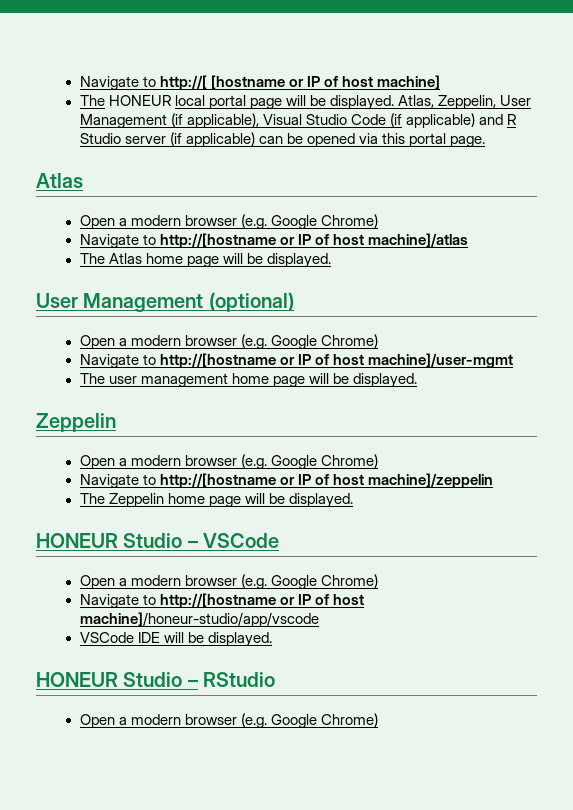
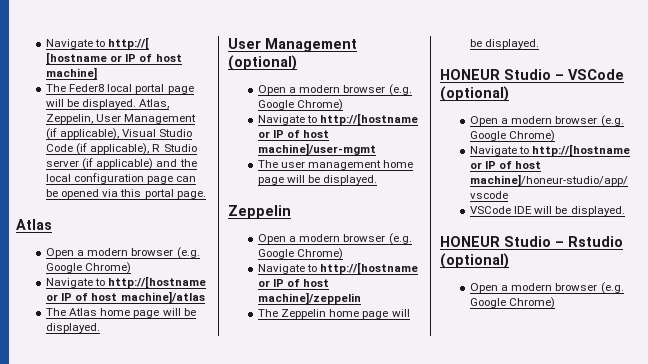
[109,95,172,106] HONEUR -> [69,84,105,92] Feder8
[406,113,504,128] applicable) and -> [90,143,150,155] applicable),
(256, 139) none -> [156,159,197,167] [46,173,174,184] and the local configuration page
(280, 540) none -> [440,86,509,102] (optional)
[203,672,276,687] RStudio -> [568,236,623,247] [440,253,509,269] Rstudio (optional)

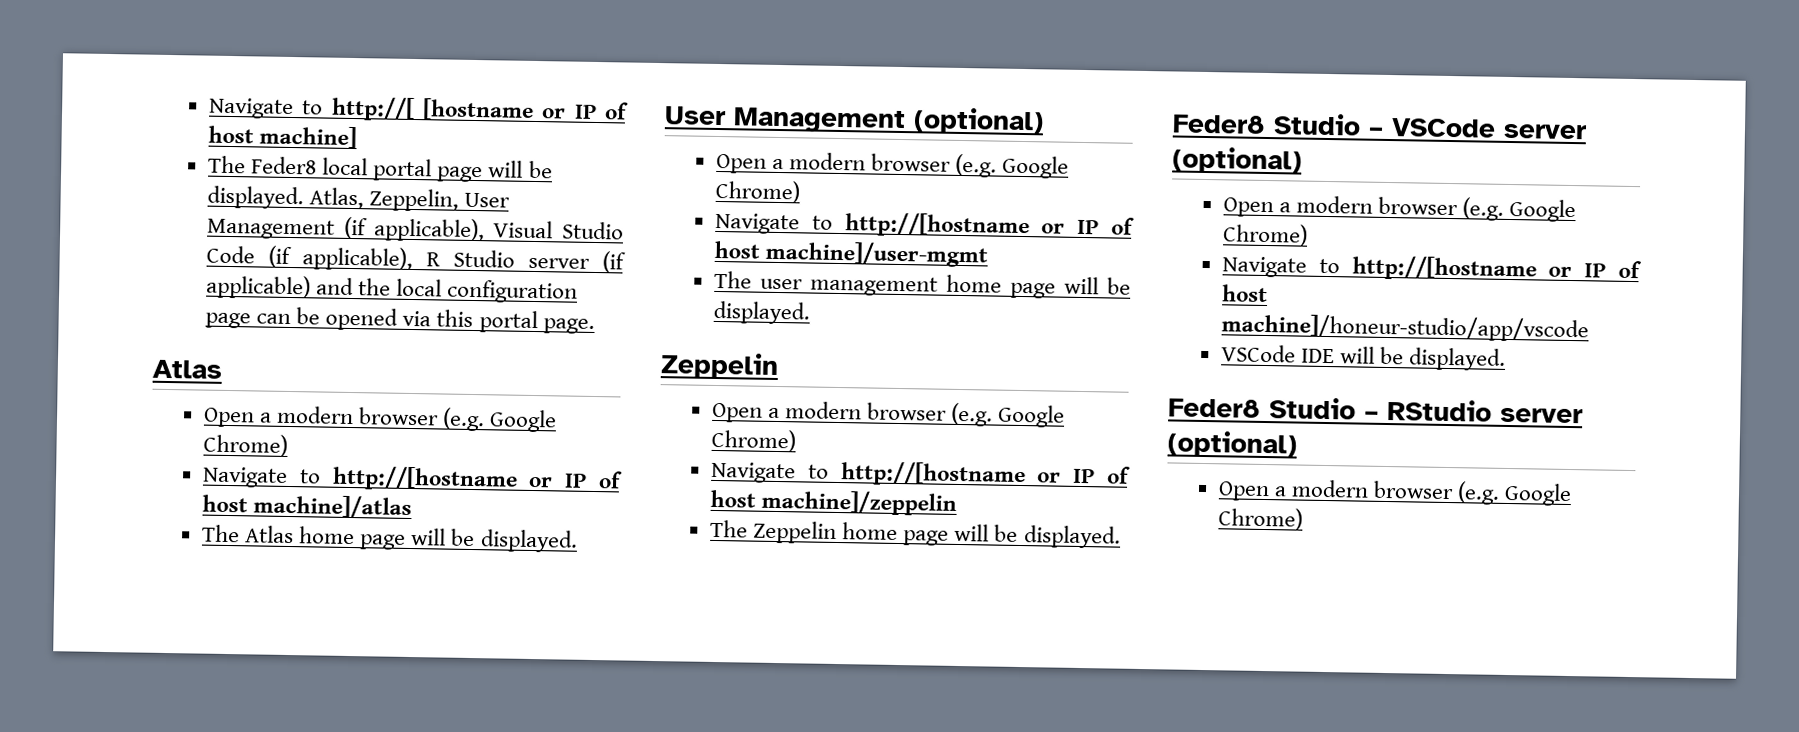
[440,69,500,80] HONEUR -> [1172,114,1266,134] Feder8
(624, 74) none -> [1503,123,1587,140] server
[440,236,623,247] HONEUR Studio – Rstudio -> [1168,397,1583,424] Feder8 Studio – RStudio server

